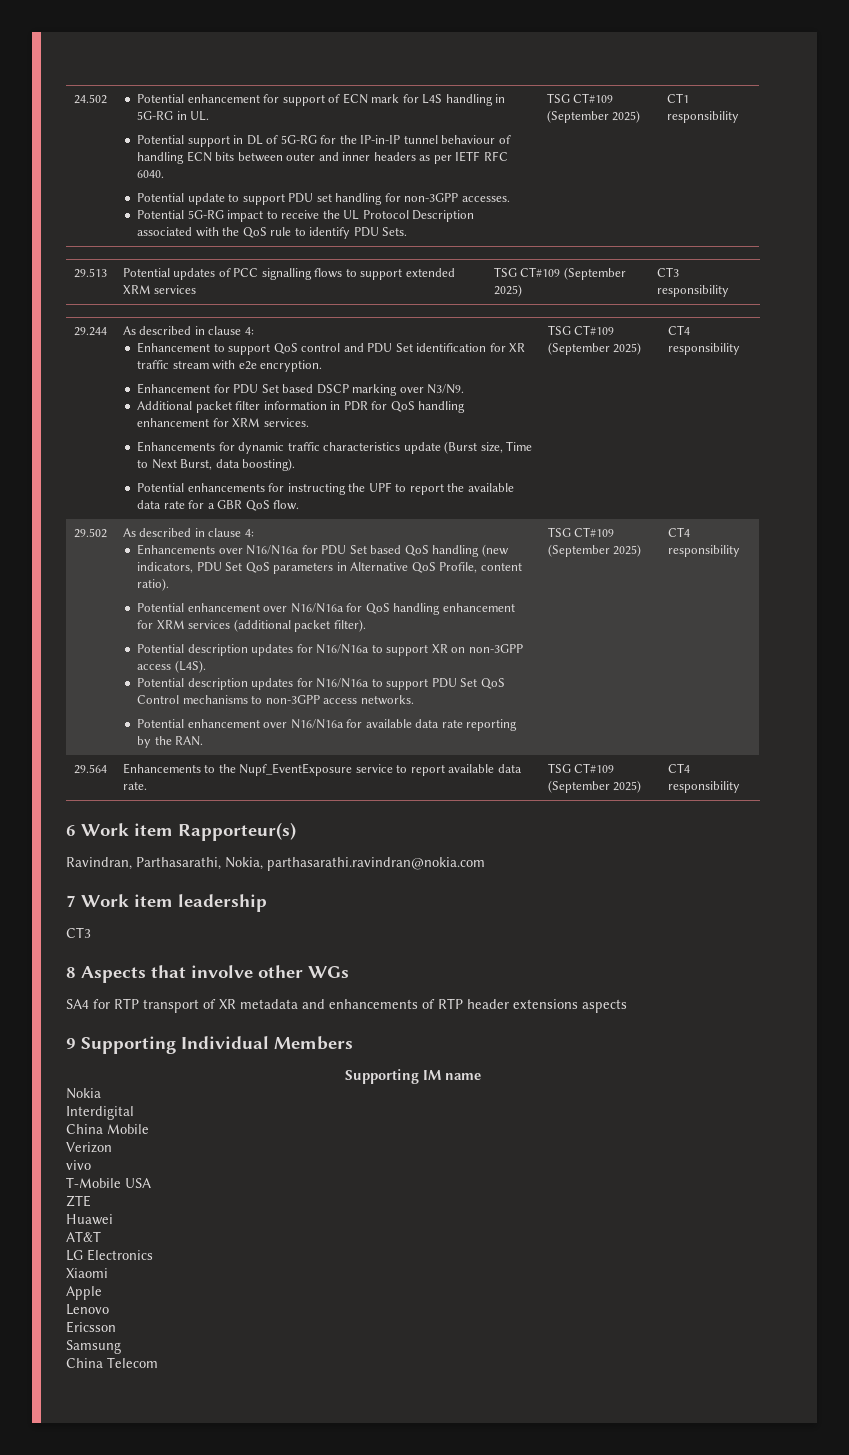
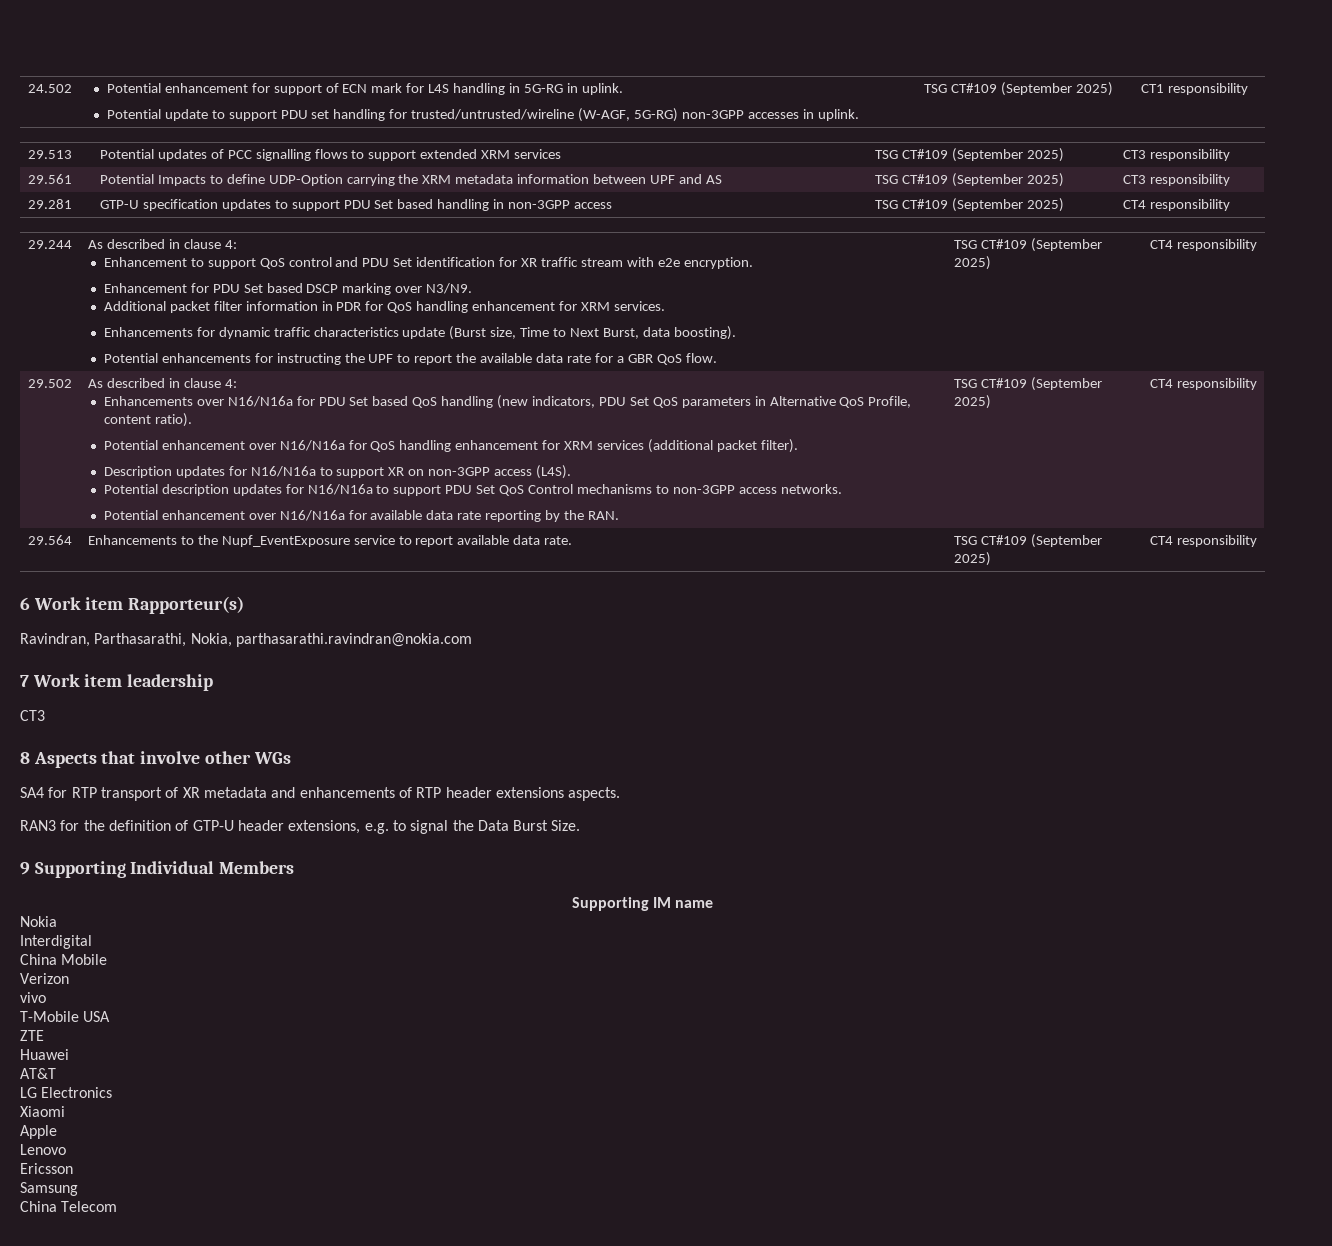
[190,111,210,121] [137,135,511,147] [137,151,508,164] [137,170,165,178] UL. // Potential support in DL of 5G-RG for the IP-in-IP tunnel behaviour of handling ECN bits between outer and inner headers as per IETF RFC 6040. -> [581,83,623,95] uplink.
[404,193,510,202] [137,210,475,222] [137,227,408,239] non-3GPP accesses. // Potential 5G-RG impact to receive the UL Protocol Description associated with the QoS rule to identify PDU Sets. -> [411,108,859,122] trusted/untrusted/wireline (W-AGF, 5G-RG) non-3GPP accesses in uplink.
(729, 291) none -> [27,174,72,184] [99,174,722,186] [874,173,1064,187] [1122,174,1230,186] [27,199,72,209] [99,199,613,211] [874,198,1064,212] [1122,199,1230,211] // 29.561 | Potential Impacts to define UDP-Option carrying the XRM metadata information between UPF and AS | TSG CT#109 (September 2025) | CT3 responsibility // 29.281 | GTP-U specification updates to support PDU Set based handling in non-3GPP access | TSG CT#109 (September 2025) | CT4 responsibility
[137,644,248,656] Potential description -> [103,466,172,478] Description
[582,999,627,1013] aspects -> [568,787,621,801] [20,820,581,834] aspects. // RAN3 for the definition of GTP-U header extensions, e.g. to signal the Data Burst Size.

